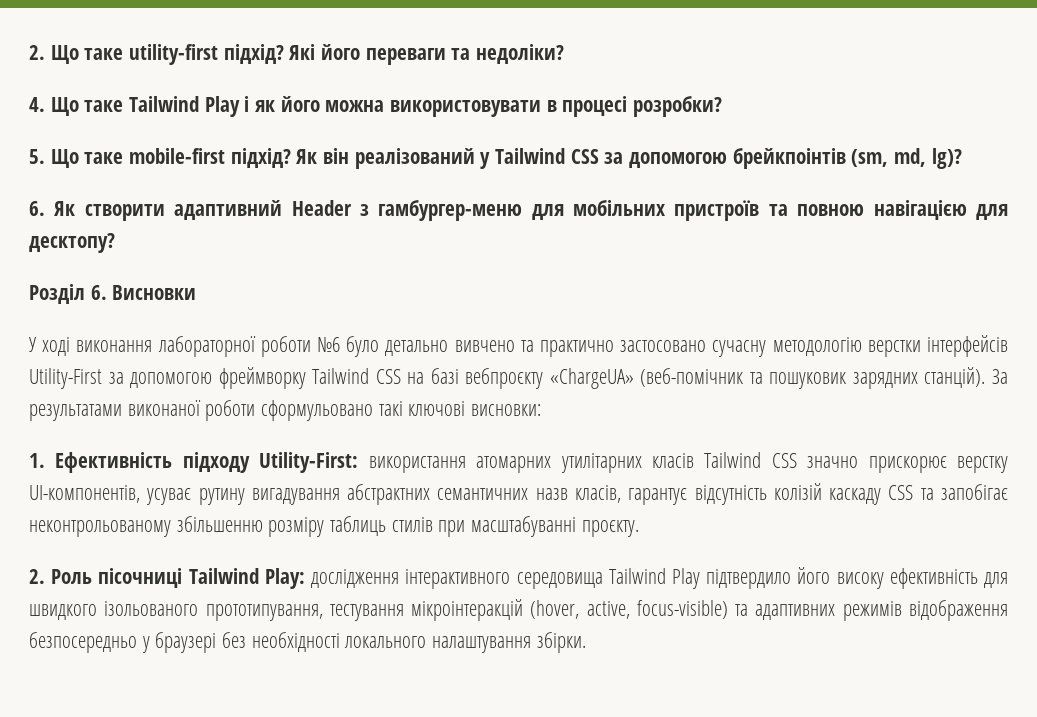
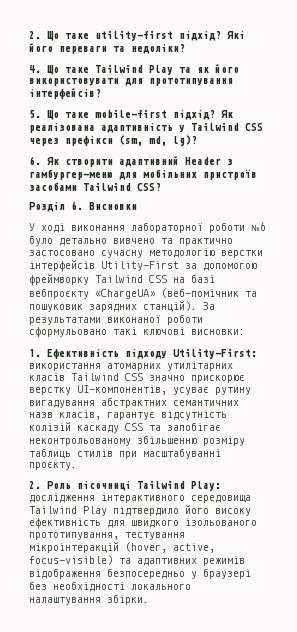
[244,96,250,112] і -> [179,67,191,73] та
[325,96,723,117] можна використовувати в процесі розробки? -> [29,78,233,86] [29,88,101,99] використовувати для прототипування інтерфейсів?
[323,148,475,169] він реалізований -> [29,123,173,133] реалізована адаптивність
[604,148,846,169] за допомогою брейкпоінтів -> [29,136,113,146] через префікси
[768,200,1008,220] [29,233,115,253] та повною навігацією для десктопу? -> [29,182,161,191] засобами Tailwind CSS?

